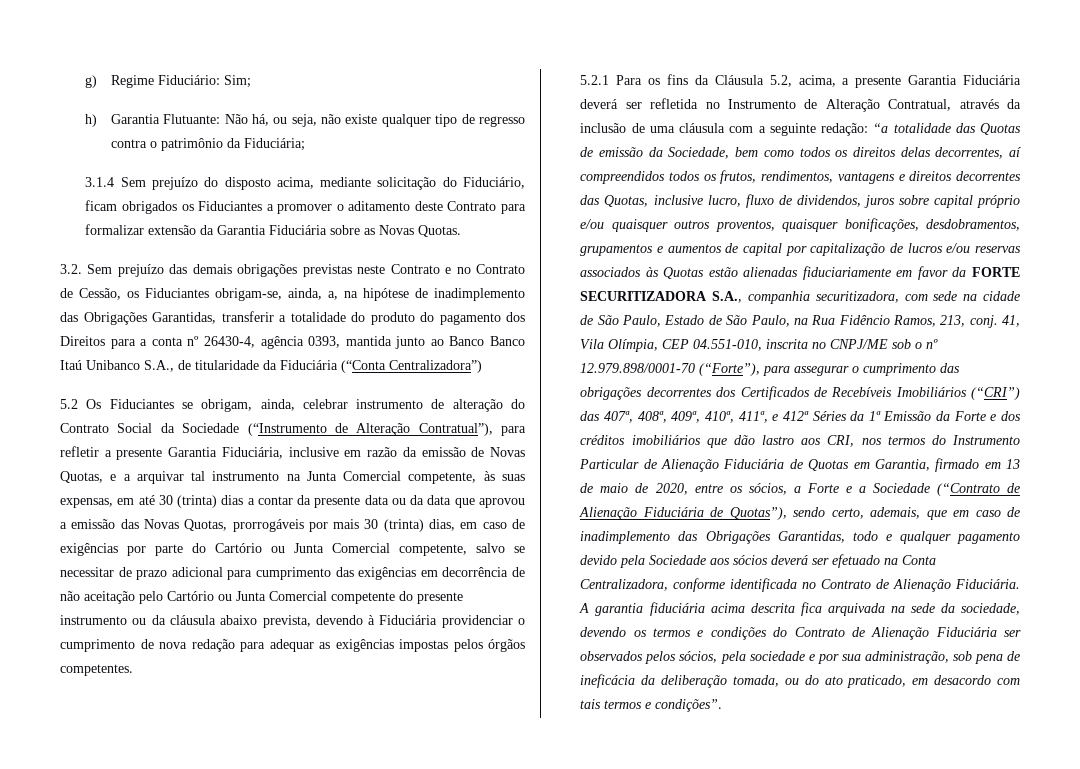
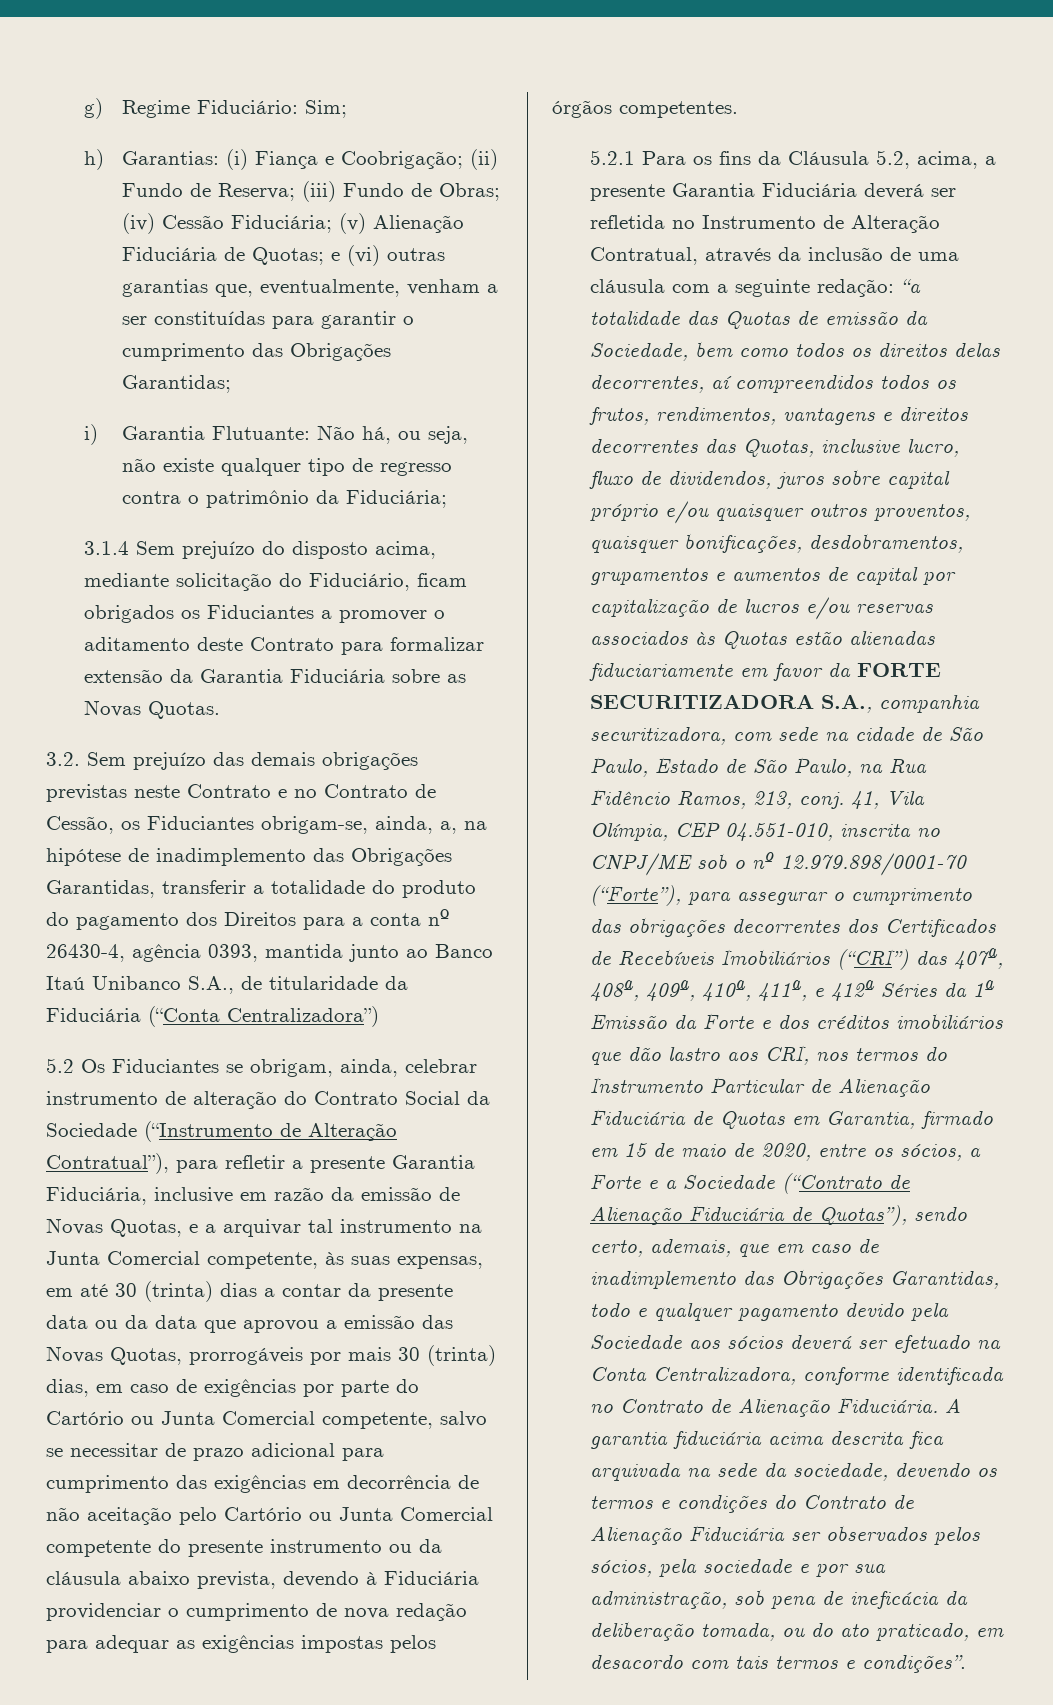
(98, 120) none -> [121,149,498,170] [121,181,500,202] [121,213,464,234] [121,245,445,266] [121,279,498,297] [121,311,414,329] [121,343,391,361] [121,375,231,393] [83,424,98,445] Garantias: (i) Fiança e Coobrigação; (ii) Fundo de Reserva; (iii) Fundo de Obras; (iv) Cessão Fiduciária; (v) Alienação Fiduciária de Quotas; e (vi) outras garantias que, eventualmente, venham a ser constituídas para garantir o cumprimento das Obrigações Garantidas; // i)
[489,336,525,346] Banco -> (493, 951) none
[1006,459,1020,469] 13 -> [623,1143,647,1157] 15

